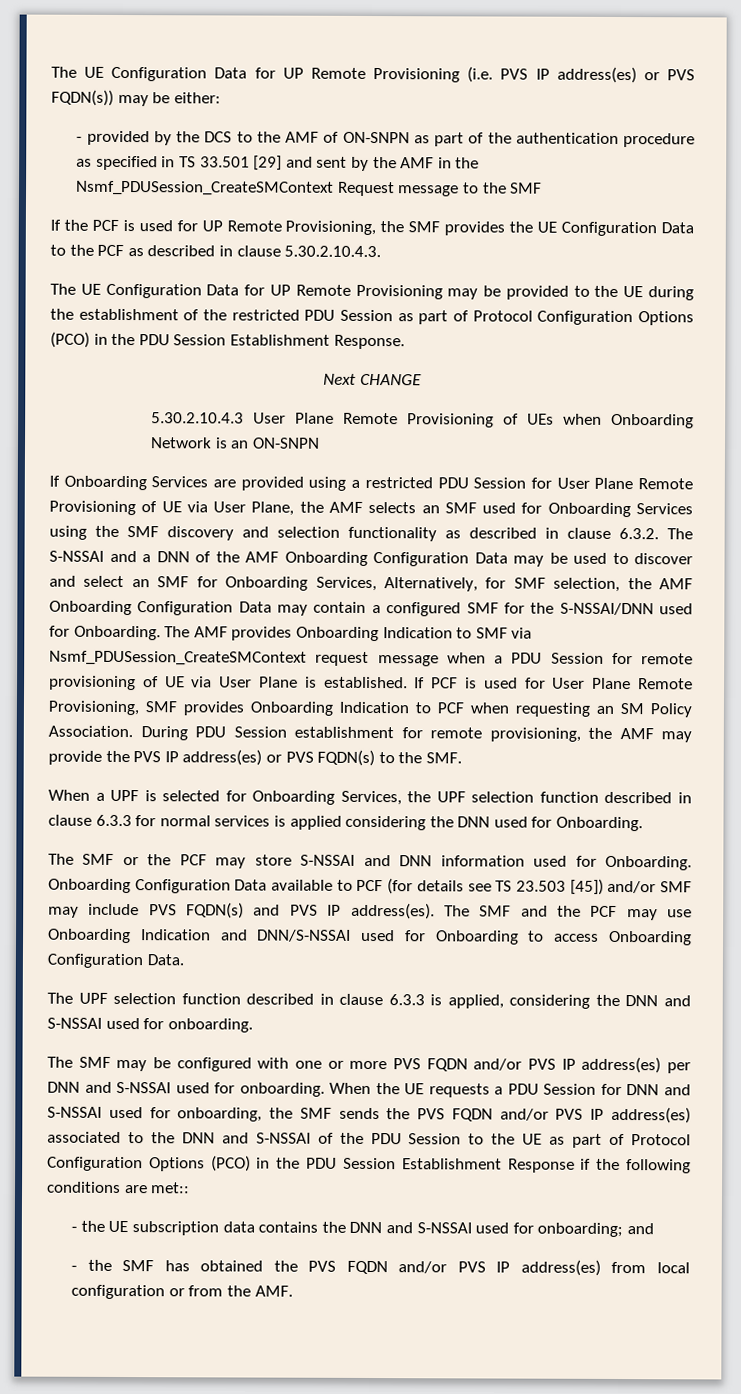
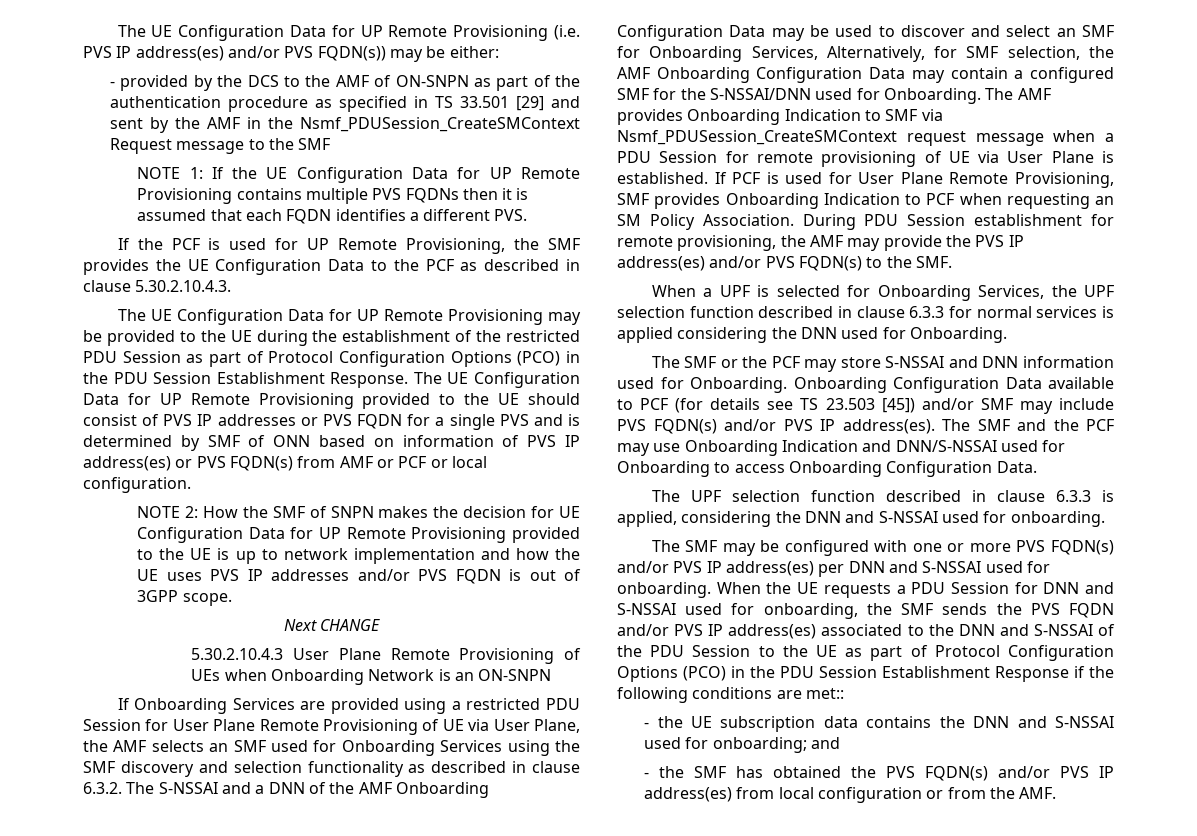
[643,72,660,81] or -> [227,46,280,58] and/or
(543, 188) none -> [137,167,581,183] [137,188,529,204] [137,209,528,224] // NOTE 1: If the UE Configuration Data for UP Remote Provisioning contains multiple PVS FQDNs then it is assumed that each FQDN identifies a different PVS.
(405, 342) none -> [413,372,580,388] [83,393,581,409] [83,414,580,430] [83,435,580,451] [83,456,487,471] [83,477,191,493] [137,506,581,518] [137,527,580,543] [137,548,580,564] [137,569,581,584] [137,590,232,606] The UE Configuration Data for UP Remote Provisioning provided to the UE should consist of PVS IP addresses or PVS FQDN for a single PVS and is determined by SMF of ONN based on information of PVS IP address(es) or PVS FQDN(s) from AMF or PCF or local configuration. // NOTE 2: How the SMF of SNPN makes the decision for UE Configuration Data for UP Remote Provisioning provided to the UE is up to network implementation and how the UE uses PVS IP addresses and/or PVS FQDN is out of 3GPP scope.
[265,754,282,763] or -> [709,256,762,268] and/or
[253,904,281,916] and -> [724,419,776,431] and/or
[426,1058,468,1072] FQDN -> [1051,540,1114,555] FQDN(s)
[346,1260,388,1275] FQDN -> [925,766,989,781] FQDN(s)

